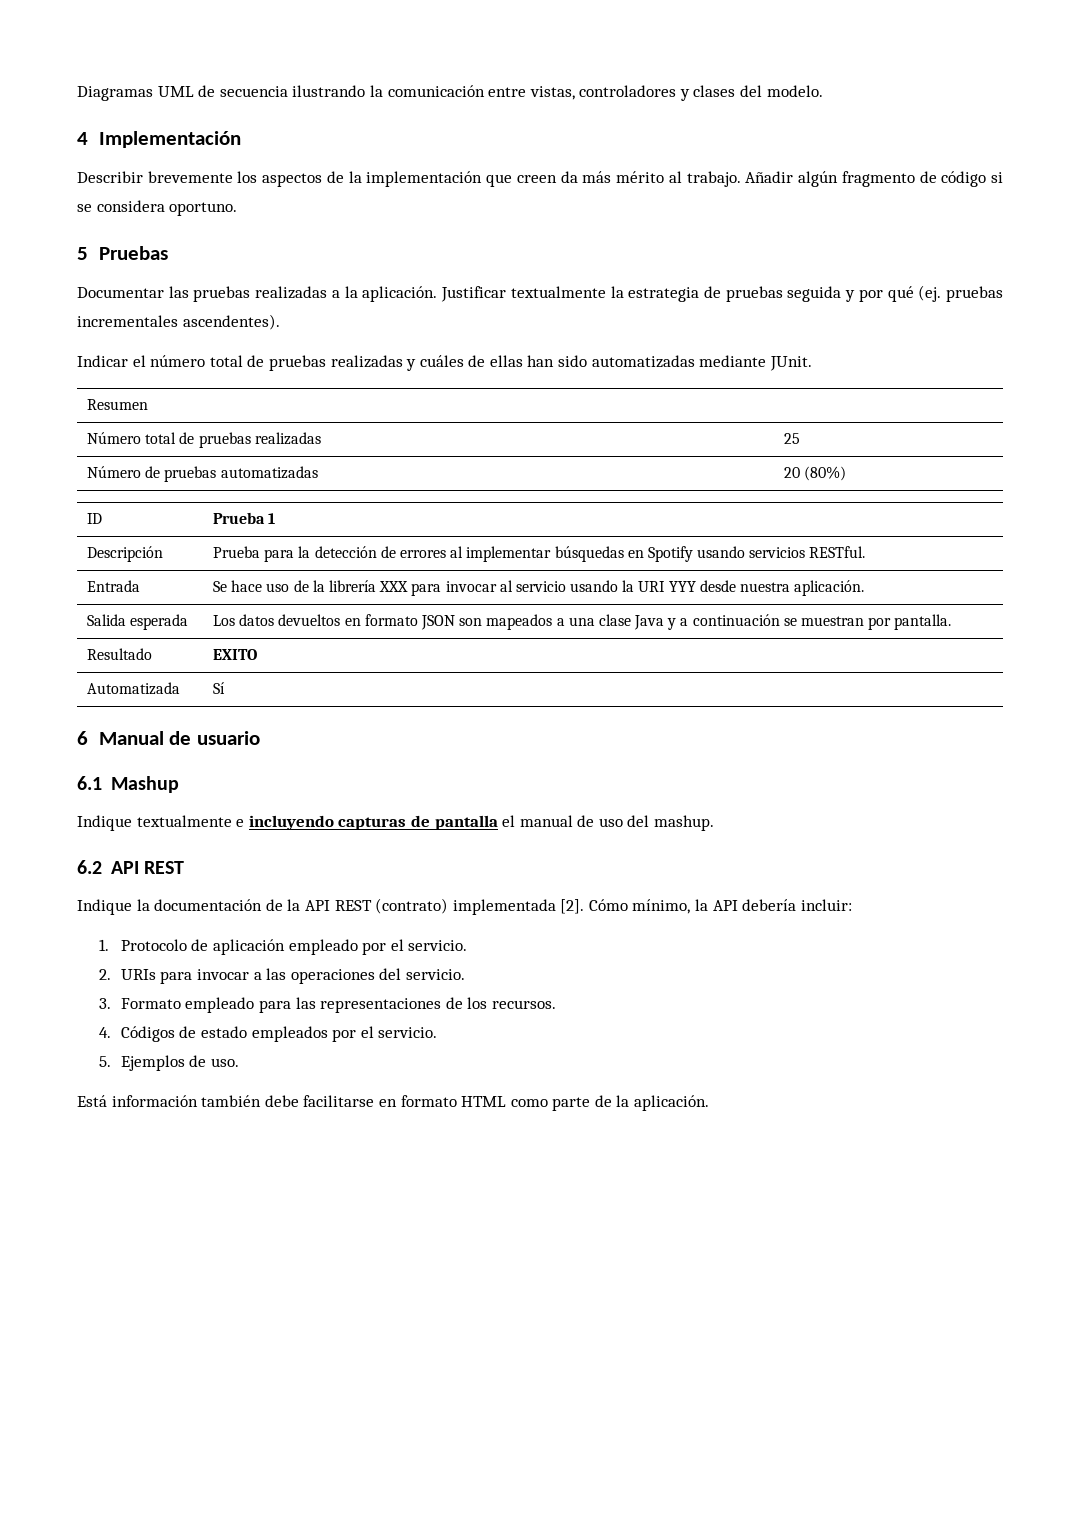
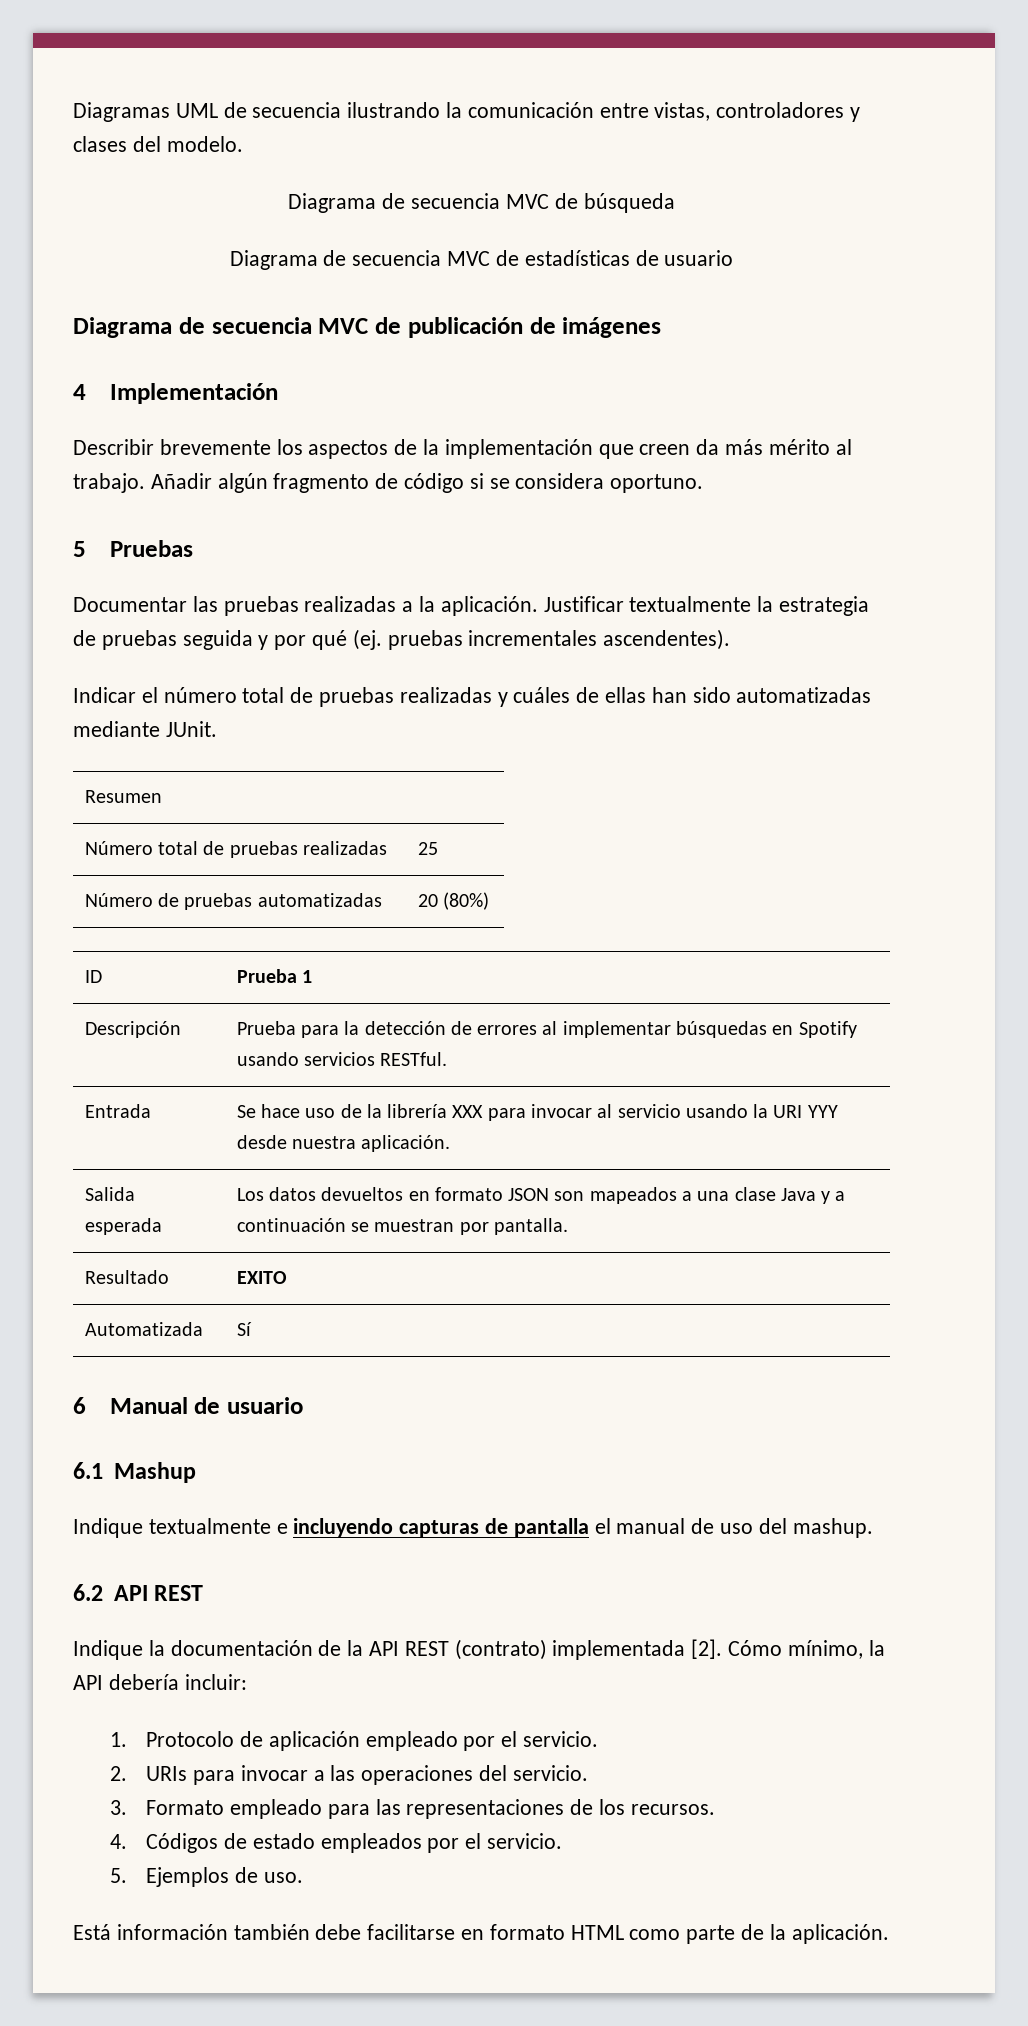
(823, 91) none -> [288,193,675,213] [229,250,734,270] [73,317,662,338] // Diagrama de secuencia MVC de búsqueda // Diagrama de secuencia MVC de estadísticas de usuario // Diagrama de secuencia MVC de publicación de imágenes

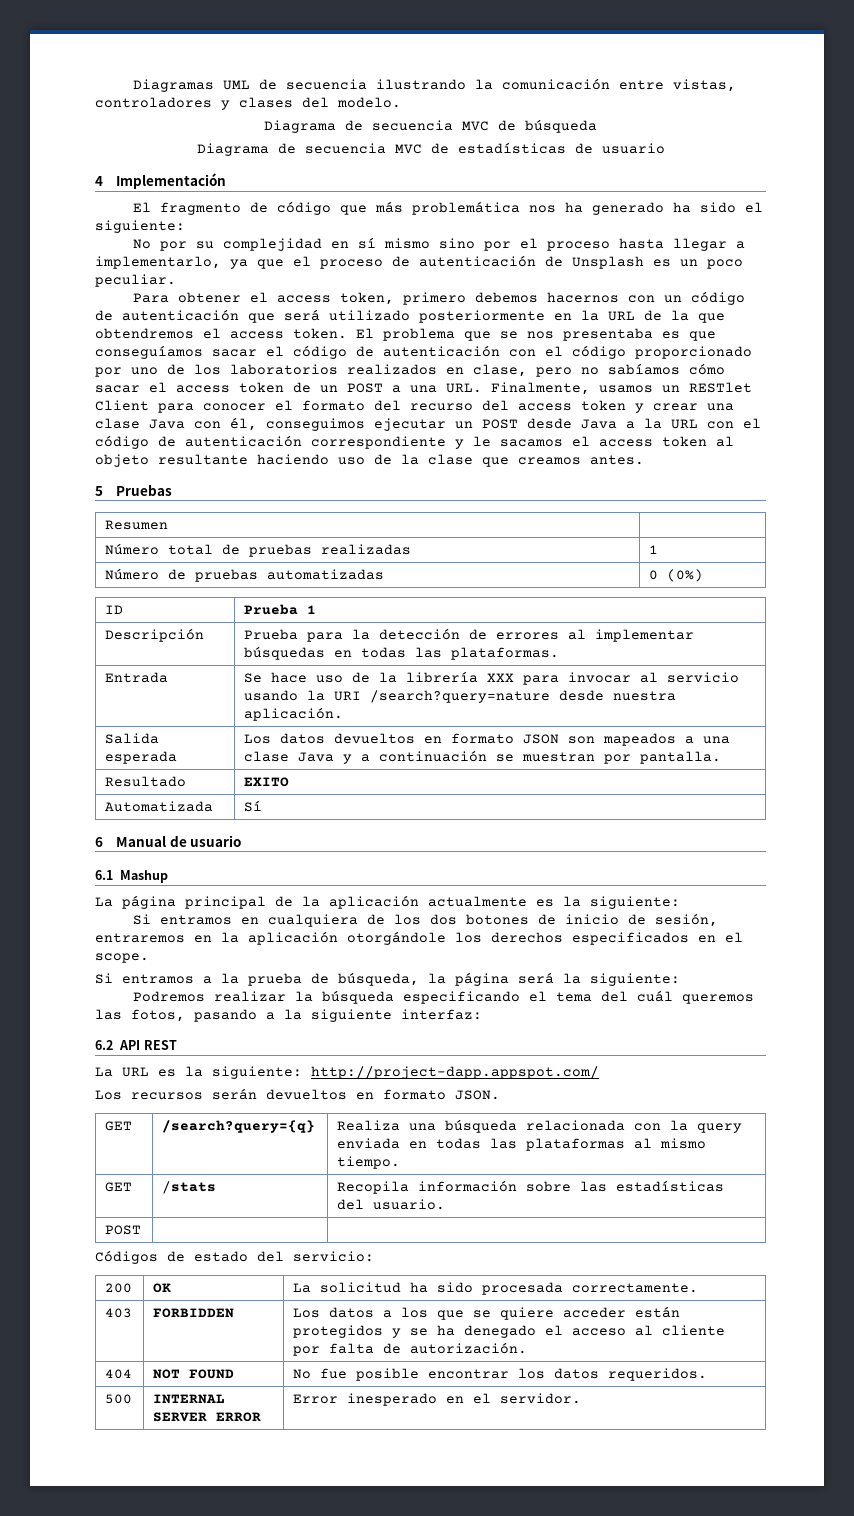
[73,317,662,338] [73,383,278,404] [73,439,852,459] [73,473,704,493] [73,540,193,557] [73,596,870,616] [73,629,731,650] [73,687,872,707] [73,721,217,737] Diagrama de secuencia MVC de publicación de imágenes // 4 Implementación // Describir brevemente los aspectos de la implementación que creen da más mérito al trabajo. Añadir algún fragmento de código si se considera oportuno. // 5 Pruebas // Documentar las pruebas realizadas a la aplicación. Justificar textualmente la estrategia de pruebas seguida y por qué (ej. pruebas incrementales ascendentes). // Indicar el número total de pruebas realizadas y cuáles de ellas han sido automatizadas mediante JUnit. -> [95,173,227,189] [132,201,763,215] [95,220,185,233] [132,237,745,251] [95,255,743,269] [95,274,176,287] [132,291,745,305] [95,309,725,323] [95,328,716,341] [95,345,752,359] [95,363,725,377] [95,382,752,395] [95,400,734,413] [95,417,761,431] [95,435,734,449] [95,454,644,467] [95,484,173,496] 4 Implementación // El fragmento de código que más problemática nos ha generado ha sido el siguiente: // No por su complejidad en sí mismo sino por el proceso hasta llegar a implementarlo, ya que el proceso de autenticación de Unsplash es un poco peculiar. // Para obtener el access token, primero debemos hacernos con un código de autenticación que será utilizado posteriormente en la URL de la que obtendremos el access token. El problema que se nos presentaba es que conseguíamos sacar el código de autenticación con el código proporcionado por uno de los laboratorios realizados en clase, pero no sabíamos cómo sacar el access token de un POST a una URL. Finalmente, usamos un RESTlet Client para conocer el formato del recurso del access token y crear una clase Java con él, conseguimos ejecutar un POST desde Java a la URL con el código de autenticación correspondiente y le sacamos el access token al objeto resultante haciendo uso de la clase que creamos antes. // 5 Pruebas
[417,842,438,855] 25 -> [649,545,659,554] 1
[417,892,490,910] 20 (80%) -> [649,569,704,582] 0 (0%)
[798,1021,857,1038] [236,1052,448,1066] Spotify usando servicios RESTful. -> [361,647,560,660] todas las plataformas.
[807,1105,838,1118] YYY -> [370,690,551,703] /search?query=nature
[73,1518,873,1538] [73,1584,204,1601] [73,1639,885,1660] [73,1674,247,1690] [109,1731,598,1751] [109,1765,588,1785] [109,1799,715,1819] [109,1833,562,1853] [109,1867,303,1887] [73,1924,889,1944] Indique textualmente e incluyendo capturas de pantalla el manual de uso del mashup. // 6.2 API REST // Indique la documentación de la API REST (contrato) implementada [2]. Cómo mínimo, la API debería incluir: // 1. Protocolo de aplicación empleado por el servicio. // 2. URIs para invocar a las operaciones del servicio. // 3. Formato empleado para las representaciones de los recursos. // 4. Códigos de estado empleados por el servicio. // 5. Ejemplos de uso. // Está información también debe facilitarse en formato HTML como parte de la aplicación. -> [95,895,680,909] [132,913,718,927] [95,931,743,945] [95,953,149,963] [95,972,680,986] [132,990,754,1004] [95,1009,482,1022] [95,1040,177,1050] [95,1066,599,1079] [95,1088,500,1100] [105,1121,133,1131] [162,1120,316,1133] [337,1119,743,1133] [337,1138,707,1151] [337,1156,401,1169] [105,1182,133,1192] [162,1181,217,1194] [337,1180,725,1194] [337,1199,446,1210] [105,1225,142,1235] [95,1250,374,1264] [105,1283,133,1293] [153,1283,172,1293] [293,1282,699,1295] [105,1308,133,1318] [153,1308,235,1318] [293,1306,681,1320] [293,1325,726,1338] [293,1342,528,1356] [105,1369,133,1379] [153,1369,235,1379] [293,1368,708,1381] [105,1394,133,1404] [153,1394,226,1404] [153,1412,262,1422] [293,1393,582,1406] La página principal de la aplicación actualmente es la siguiente: // Si entramos en cualquiera de los dos botones de inicio de sesión, entraremos en la aplicación otorgándole los derechos especificados en el scope. // Si entramos a la prueba de búsqueda, la página será la siguiente: // Podremos realizar la búsqueda especificando el tema del cuál queremos las fotos, pasando a la siguiente interfaz: // 6.2 API REST // La URL es la siguiente: http://project-dapp.appspot.com/ // Los recursos serán devueltos en formato JSON. // GET | /search?query={q} | Realiza una búsqueda relacionada con la query enviada en todas las plataformas al mismo tiempo. // GET | /stats | Recopila información sobre las estadísticas del usuario. // POST | | // Códigos de estado del servicio: // 200 | OK | La solicitud ha sido procesada correctamente. // 403 | FORBIDDEN | Los datos a los que se quiere acceder están protegidos y se ha denegado el acceso al cliente por falta de autorización. // 404 | NOT FOUND | No fue posible encontrar los datos requeridos. // 500 | INTERNAL SERVER ERROR | Error inesperado en el servidor.

